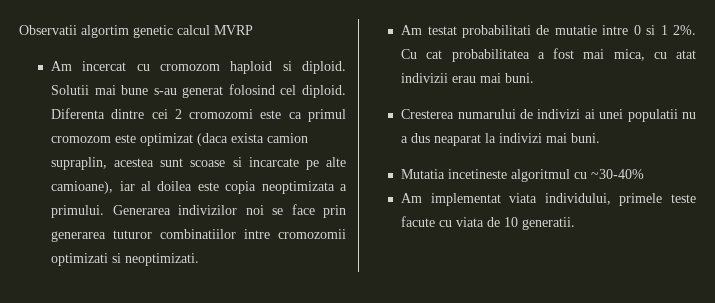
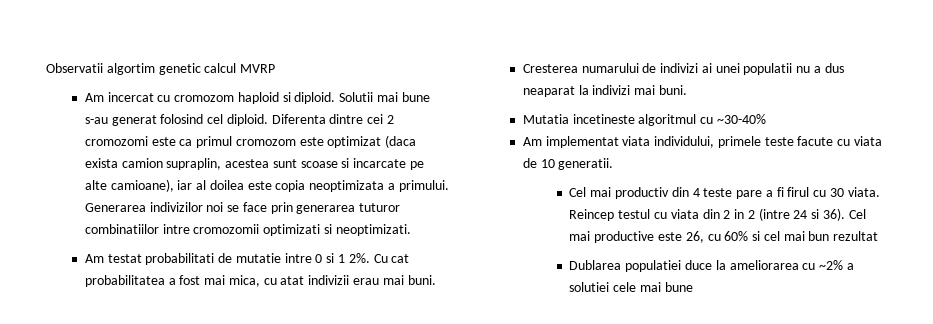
(576, 223) none -> [569,187,880,199] [569,208,866,221] [569,231,879,243] [569,260,854,272] [569,282,693,292] // Cel mai productiv din 4 teste pare a fi firul cu 30 viata. Reincep testul cu viata din 2 in 2 (intre 24 si 36). Cel mai productive este 26, cu 60% si cel mai bun rezultat // Dublarea populatiei duce la ameliorarea cu ~2% a solutiei cele mai bune

